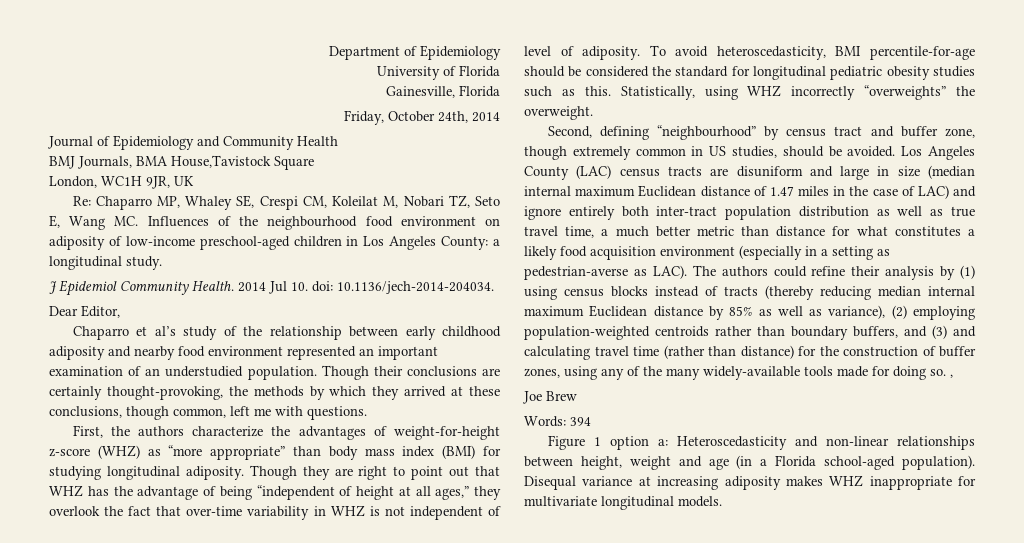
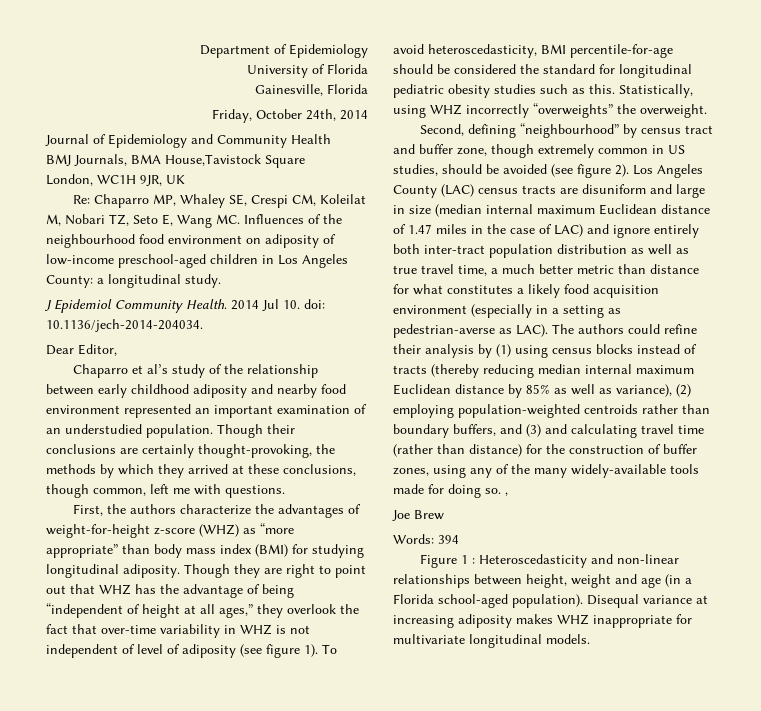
[582,46,641,60] adiposity. -> [182,644,318,658] adiposity (see figure 1).
[847,146,896,157] avoided. -> [503,164,629,178] avoided (see figure 2).
[609,436,668,450] option a: -> [471,558,475,564] :

